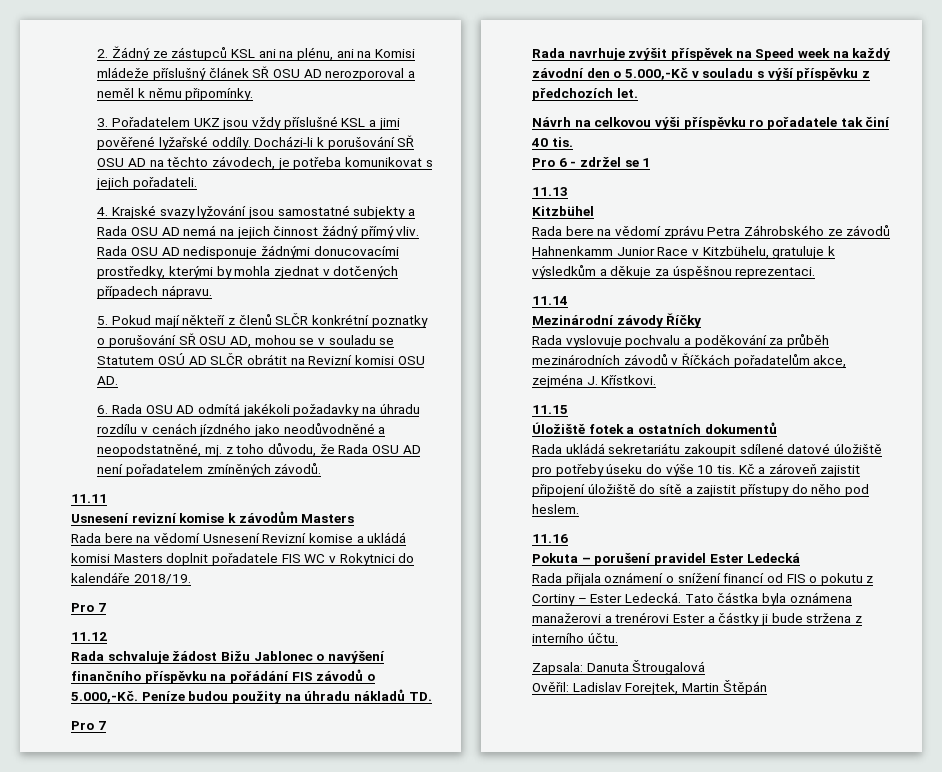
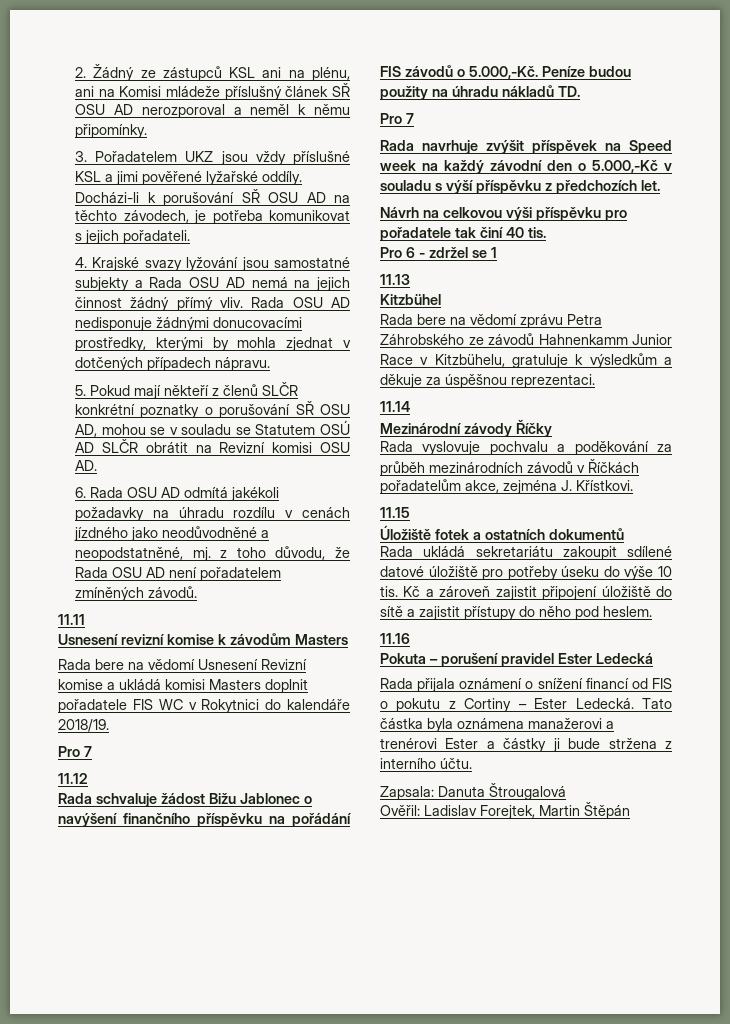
[749,119,764,127] ro -> [605,210,627,221] pro

